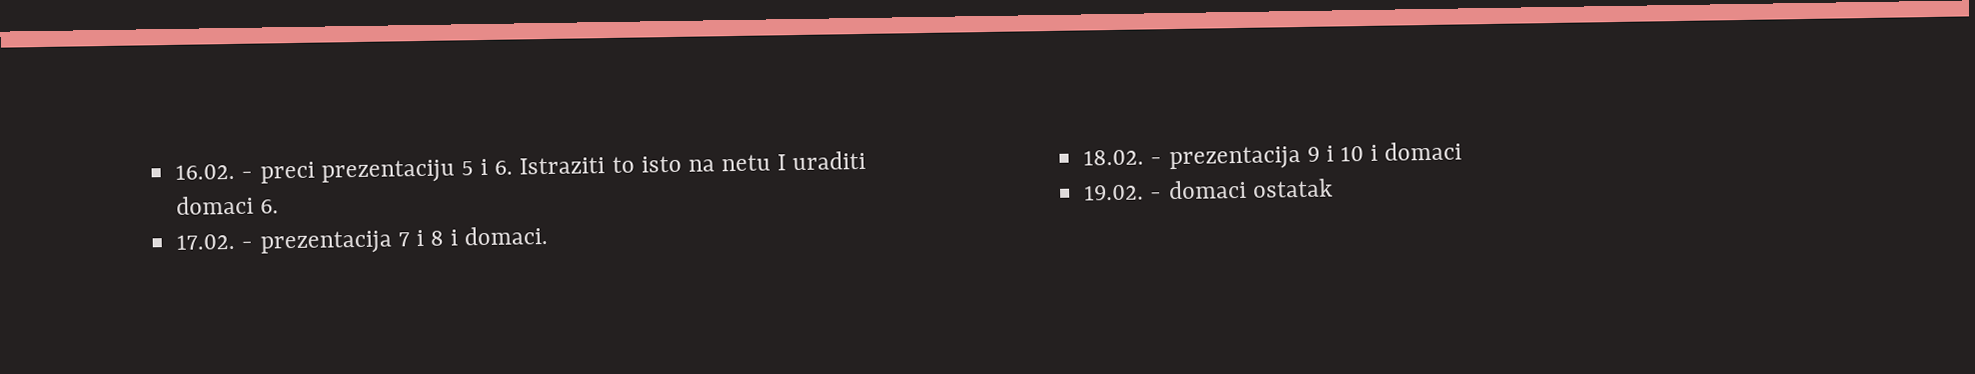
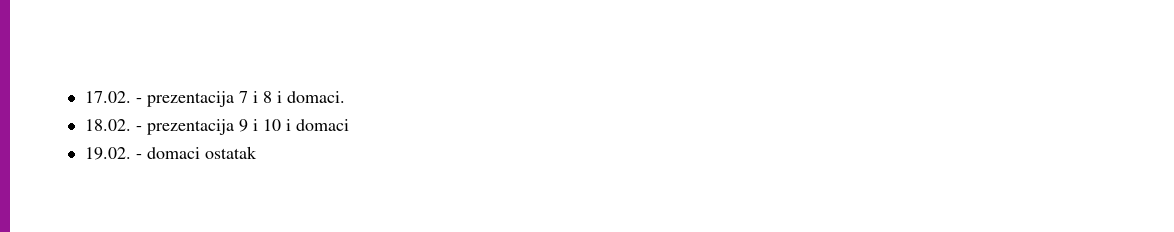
[175,150,867,184] [176,195,280,215] 16.02. - preci prezentaciju 5 i 6. Istraziti to isto na netu I uraditi domaci 6. // -> (84, 97) none

